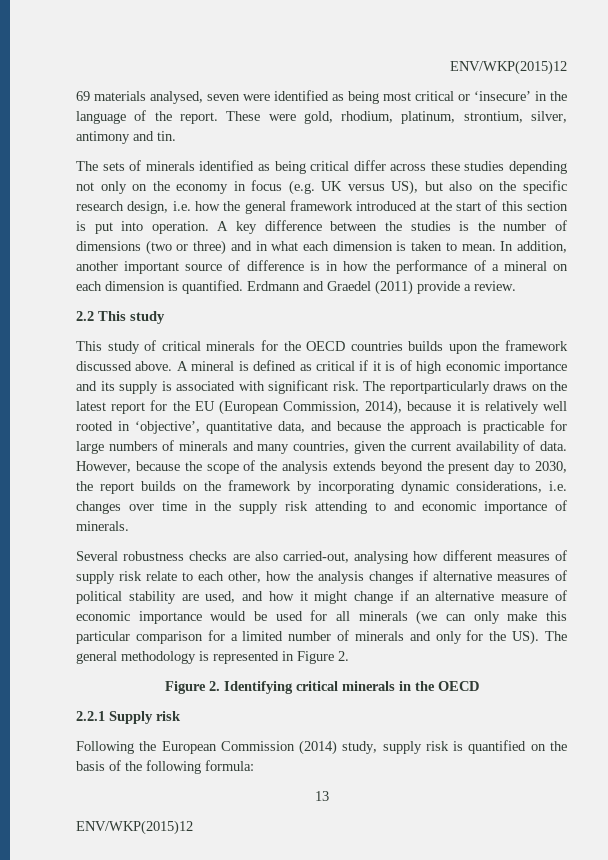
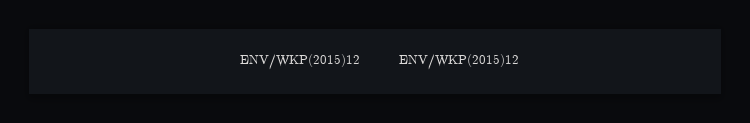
[450,60,567,75] [76,90,567,104] [76,110,567,124] [76,131,176,144] [76,160,567,174] [76,180,568,195] [76,200,569,214] [76,220,568,234] [76,240,567,255] [76,260,568,274] [76,280,516,295] [76,311,165,324] [76,340,568,354] [76,360,567,374] [76,380,567,394] [76,400,568,415] [76,420,567,434] [76,440,568,454] [76,460,568,474] [76,480,567,494] [76,500,567,514] [76,521,129,531] [76,550,567,564] [76,570,567,584] [76,590,567,604] [76,610,568,625] [76,630,568,645] [76,651,349,664] [164,681,479,694] [76,711,181,724] [76,740,567,755] [76,760,254,774] [314,791,329,801] ENV/WKP(2015)12 // 69 materials analysed, seven were identified as being most critical or ‘insecure’ in the language of the report. These were gold, rhodium, platinum, strontium, silver, antimony and tin. // The sets of minerals identified as being critical differ across these studies depending not only on the economy in focus (e.g. UK versus US), but also on the specific research design, i.e. how the general framework introduced at the start of this section is put into operation. A key difference between the studies is the number of dimensions (two or three) and in what each dimension is taken to mean. In addition, another important source of difference is in how the performance of a mineral on each dimension is quantified. Erdmann and Graedel (2011) provide a review. // 2.2 This study // This study of critical minerals for the OECD countries builds upon the framework discussed above. A mineral is defined as critical if it is of high economic importance and its supply is associated with significant risk. The reportparticularly draws on the latest report for the EU (European Commission, 2014), because it is relatively well rooted in ‘objective’, quantitative data, and because the approach is practicable for large numbers of minerals and many countries, given the current availability of data. However, because the scope of the analysis extends beyond the present day to 2030, the report builds on the framework by incorporating dynamic considerations, i.e. changes over time in the supply risk attending to and economic importance of minerals. // Several robustness checks are also carried-out, analysing how different measures of supply risk relate to each other, how the analysis changes if alternative measures of political stability are used, and how it might change if an alternative measure of economic importance would be used for all minerals (we can only make this particular comparison for a limited number of minerals and only for the US). The general methodology is represented in Figure 2. // Figure 2. Identifying critical minerals in the OECD // 2.2.1 Supply risk // Following the European Commission (2014) study, supply risk is quantified on the basis of the following formula: // 13 -> [240,54,360,70] ENV/WKP(2015)12

